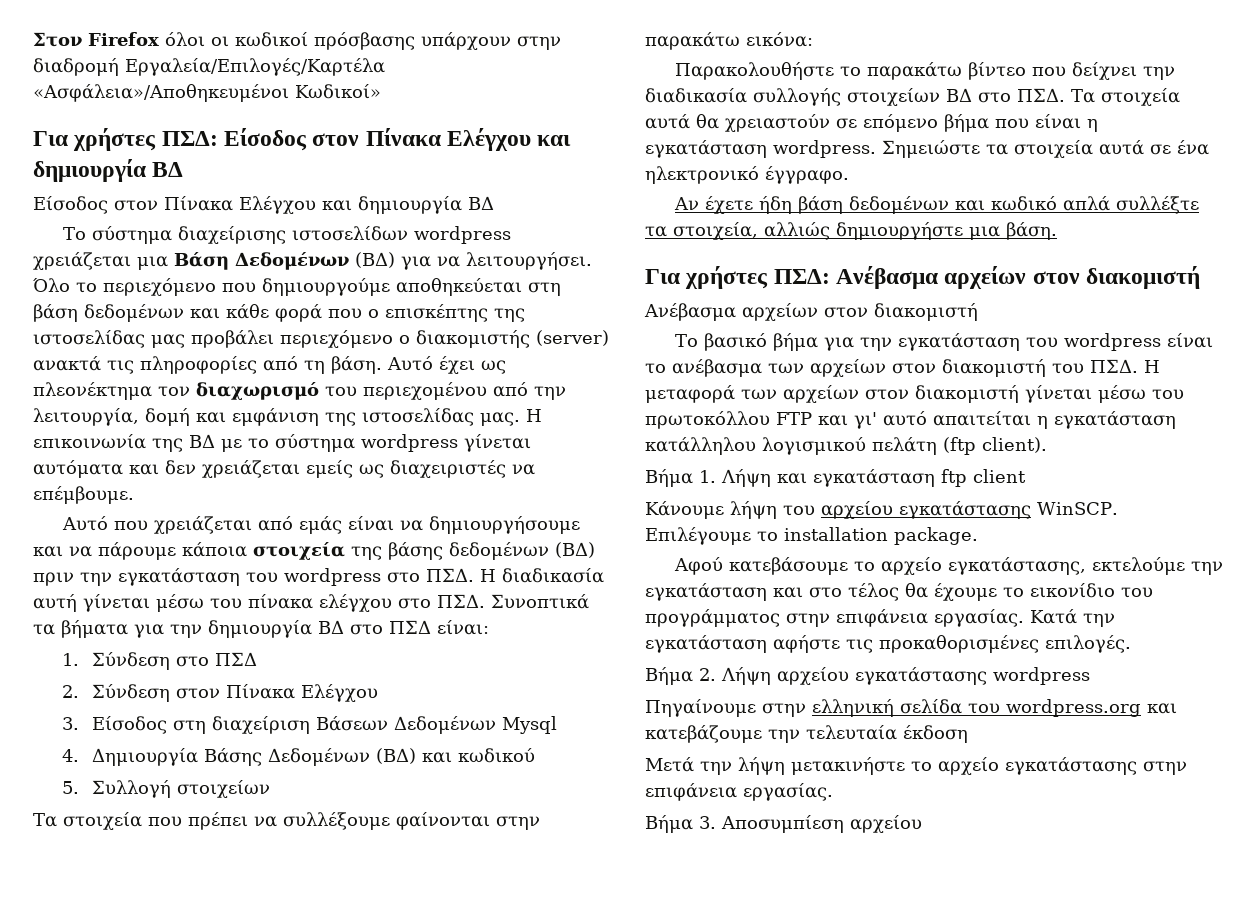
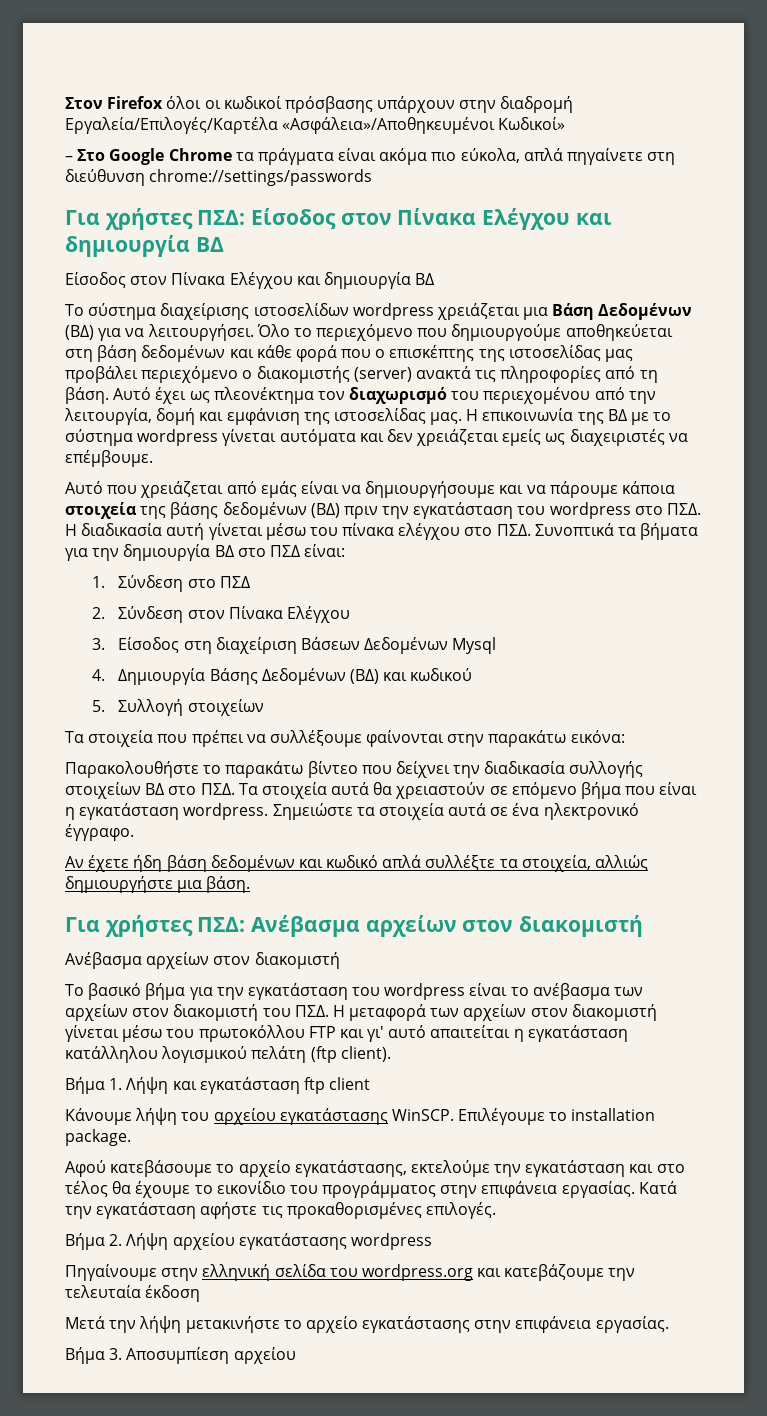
(381, 91) none -> [65,148,676,165] [65,169,373,186] // – Στο Google Chrome τα πράγματα είναι ακόμα πιο εύκολα, απλά πηγαίνετε στη διεύθυνση chrome://settings/passwords

